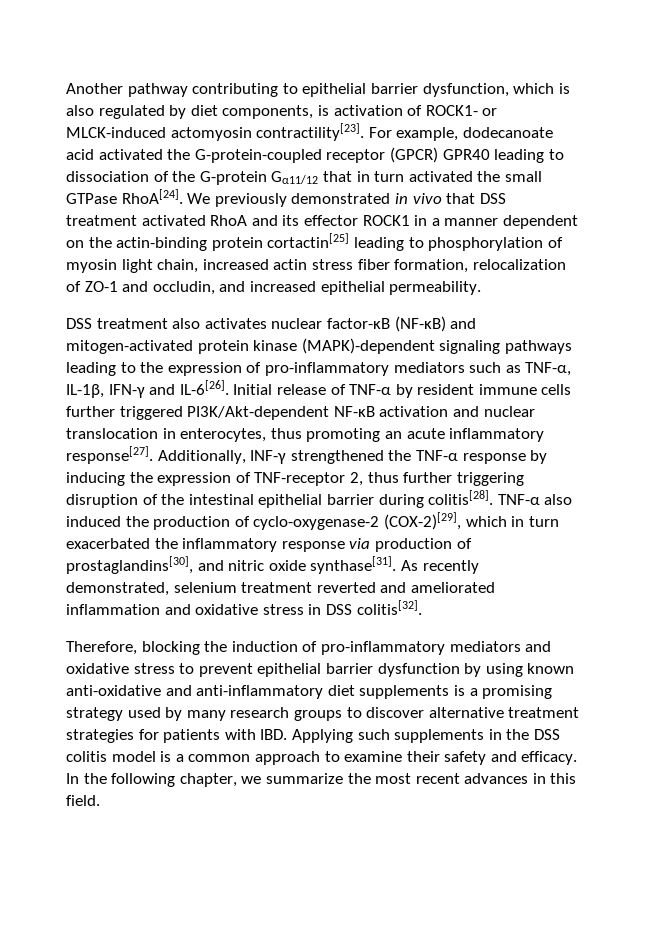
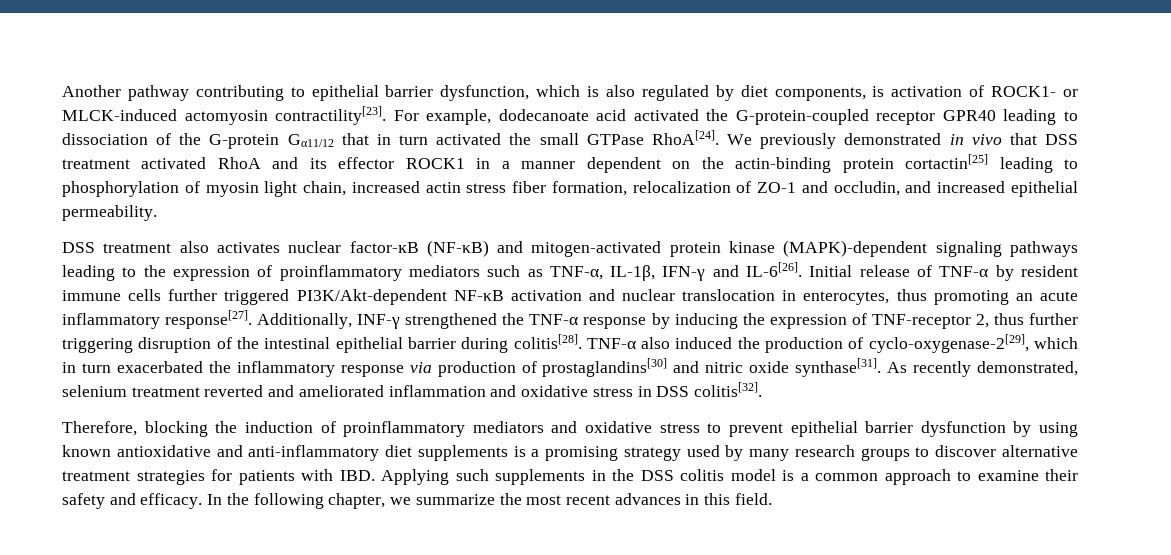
[389,147,438,163] (GPCR) -> (936, 118) none
[264,362,389,376] pro-inflammatory -> [279,265,402,281] proinflammatory
[253,512,461,530] cyclo-oxygenase-2 (COX-2)[29], -> [868,334,1029,353] cyclo-oxygenase-2[29],
[66,556,193,574] prostaglandins[30], -> [542,358,668,377] prostaglandins[30]
[320,641,445,655] pro-inflammatory -> [343,421,466,437] proinflammatory
[66,685,161,696] anti-oxidative -> [116,445,211,457] antioxidative

